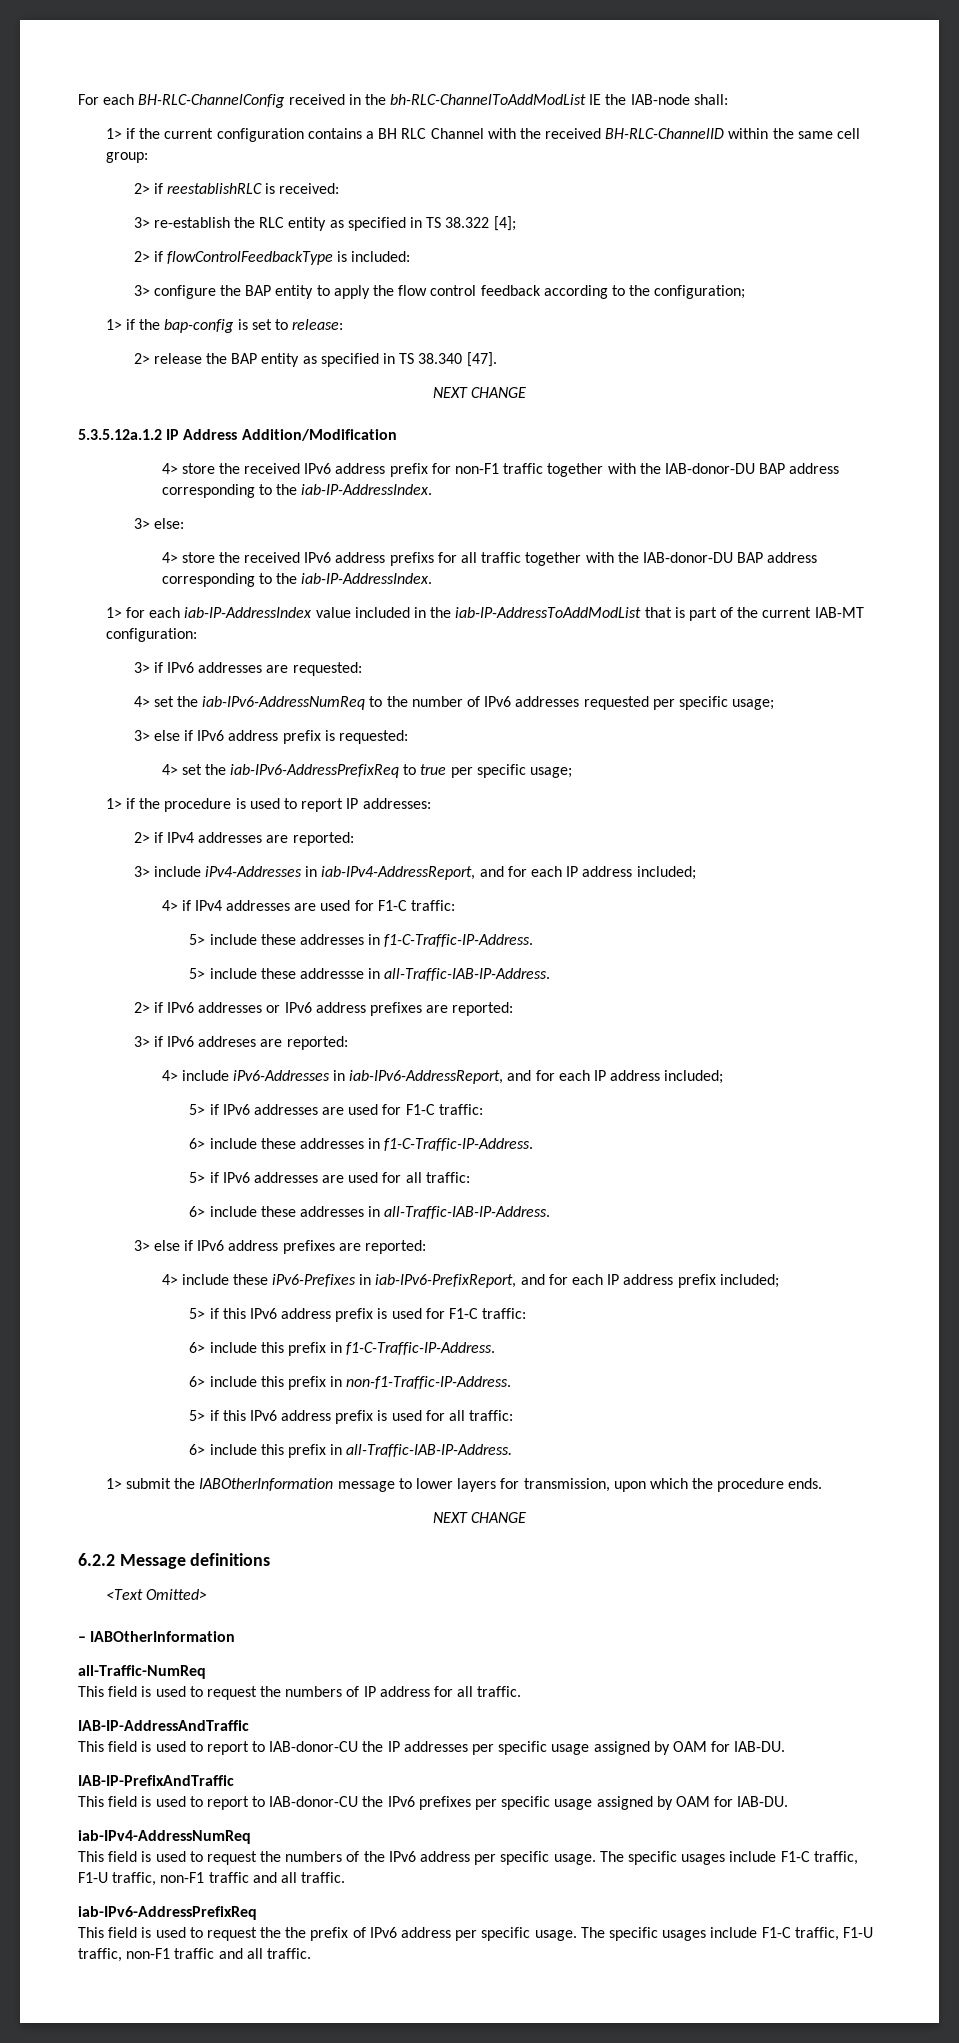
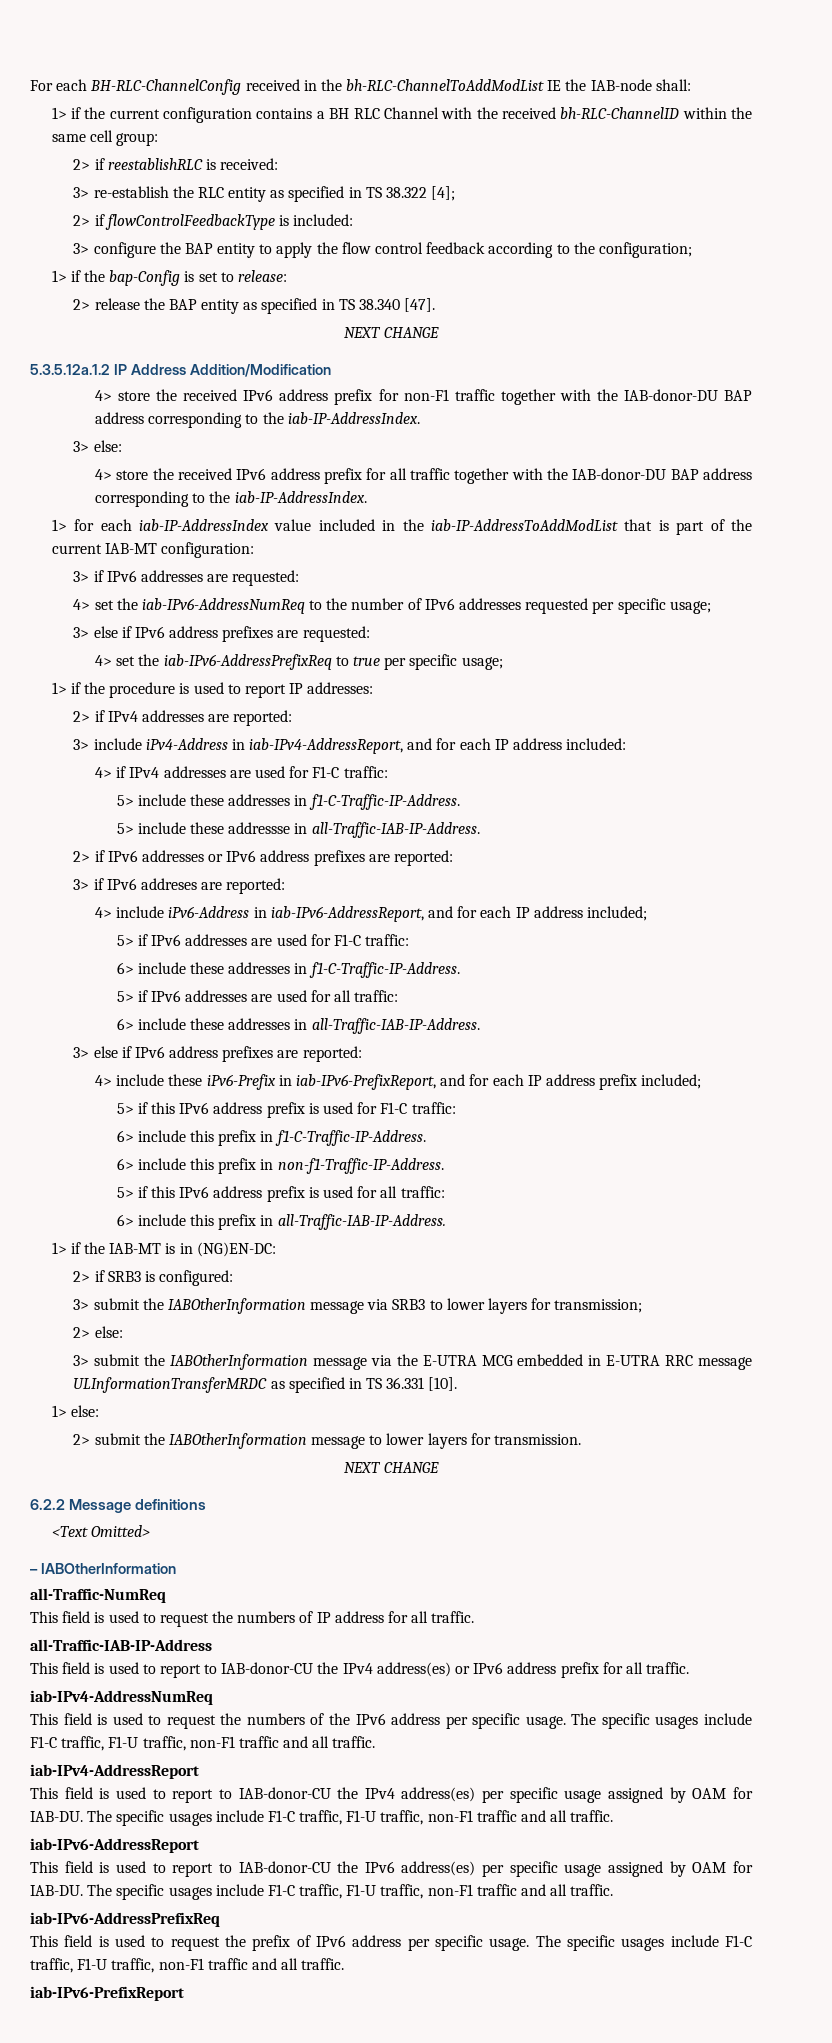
[605,128,725,139] BH-RLC-ChannelID -> [560,107,680,119] bh-RLC-ChannelID
[164,319,235,333] bap-config -> [109,270,181,286] bap-Config
[389,552,434,566] prefixs -> [324,468,363,484] prefix
[282,730,335,744] prefix is -> [222,626,299,642] prefixes are
[205,866,303,877] iPv4-Addresses -> [145,738,228,750] iPv4-Address
[636,866,696,880] included; -> [566,738,627,750] included:
[232,1070,330,1081] iPv6-Addresses -> [168,906,250,918] iPv6-Address
[272,1274,357,1287] iPv6-Prefixes -> [206,1074,276,1090] iPv6-Prefix
(122, 1483) none -> [70,1242,276,1257] [73,1270,234,1286] [73,1298,643,1314] [73,1326,123,1338] [73,1354,753,1370] [73,1377,458,1393] [51,1405,99,1417] [73,1434,91,1445] if the IAB-MT is in (NG)EN-DC: // 2> if SRB3 is configured: // 3> submit the IABOtherInformation message via SRB3 to lower layers for transmission; // 2> else: // 3> submit the IABOtherInformation message via the E-UTRA MCG embedded in E-UTRA RRC message ULInformationTransferMRDC as specified in TS 36.331 [10]. // 1> else: // 2>
[523,1478,823,1492] transmission, upon which the procedure ends. -> [494,1434,582,1445] transmission.
[78,1720,249,1731] [78,1741,786,1755] [78,1775,234,1786] [78,1796,789,1810] IAB-IP-AddressAndTraffic // This field is used to report to IAB-donor-CU the IP addresses per specific usage assigned by OAM for IAB-DU. // IAB-IP-PrefixAndTraffic // This field is used to report to IAB-donor-CU the IPv6 prefixes per specific usage assigned by OAM for IAB-DU. -> [30,1639,212,1651] [30,1662,690,1678] all-Traffic-IAB-IP-Address // This field is used to report to IAB-donor-CU the IPv4 address(es) or IPv6 address prefix for all traffic.
(346, 1877) none -> [30,1764,199,1779] [30,1787,753,1803] [30,1810,614,1826] [30,1838,199,1853] [30,1861,753,1877] [30,1884,614,1900] // iab-IPv4-AddressReport // This field is used to report to IAB-donor-CU the IPv4 address(es) per specific usage assigned by OAM for IAB-DU. The specific usages include F1-C traffic, F1-U traffic, non-F1 traffic and all traffic. // iab-IPv6-AddressReport // This field is used to report to IAB-donor-CU the IPv6 address(es) per specific usage assigned by OAM for IAB-DU. The specific usages include F1-C traffic, F1-U traffic, non-F1 traffic and all traffic.
[285,1927,307,1938] the -> (246, 1941) none
(311, 1953) none -> [30,1986,184,2001] // iab-IPv6-PrefixReport

